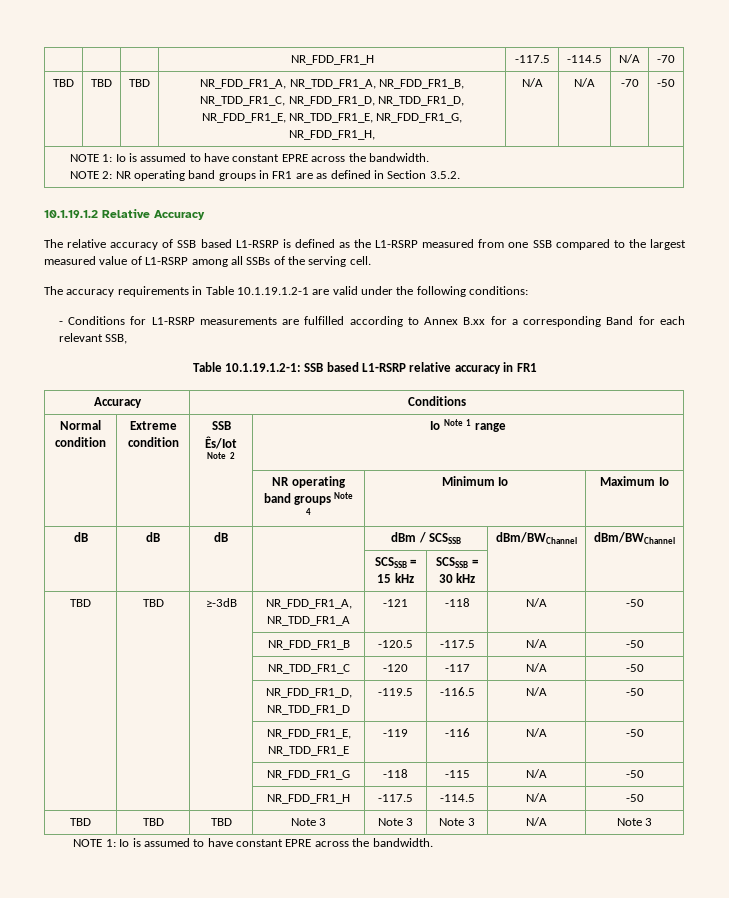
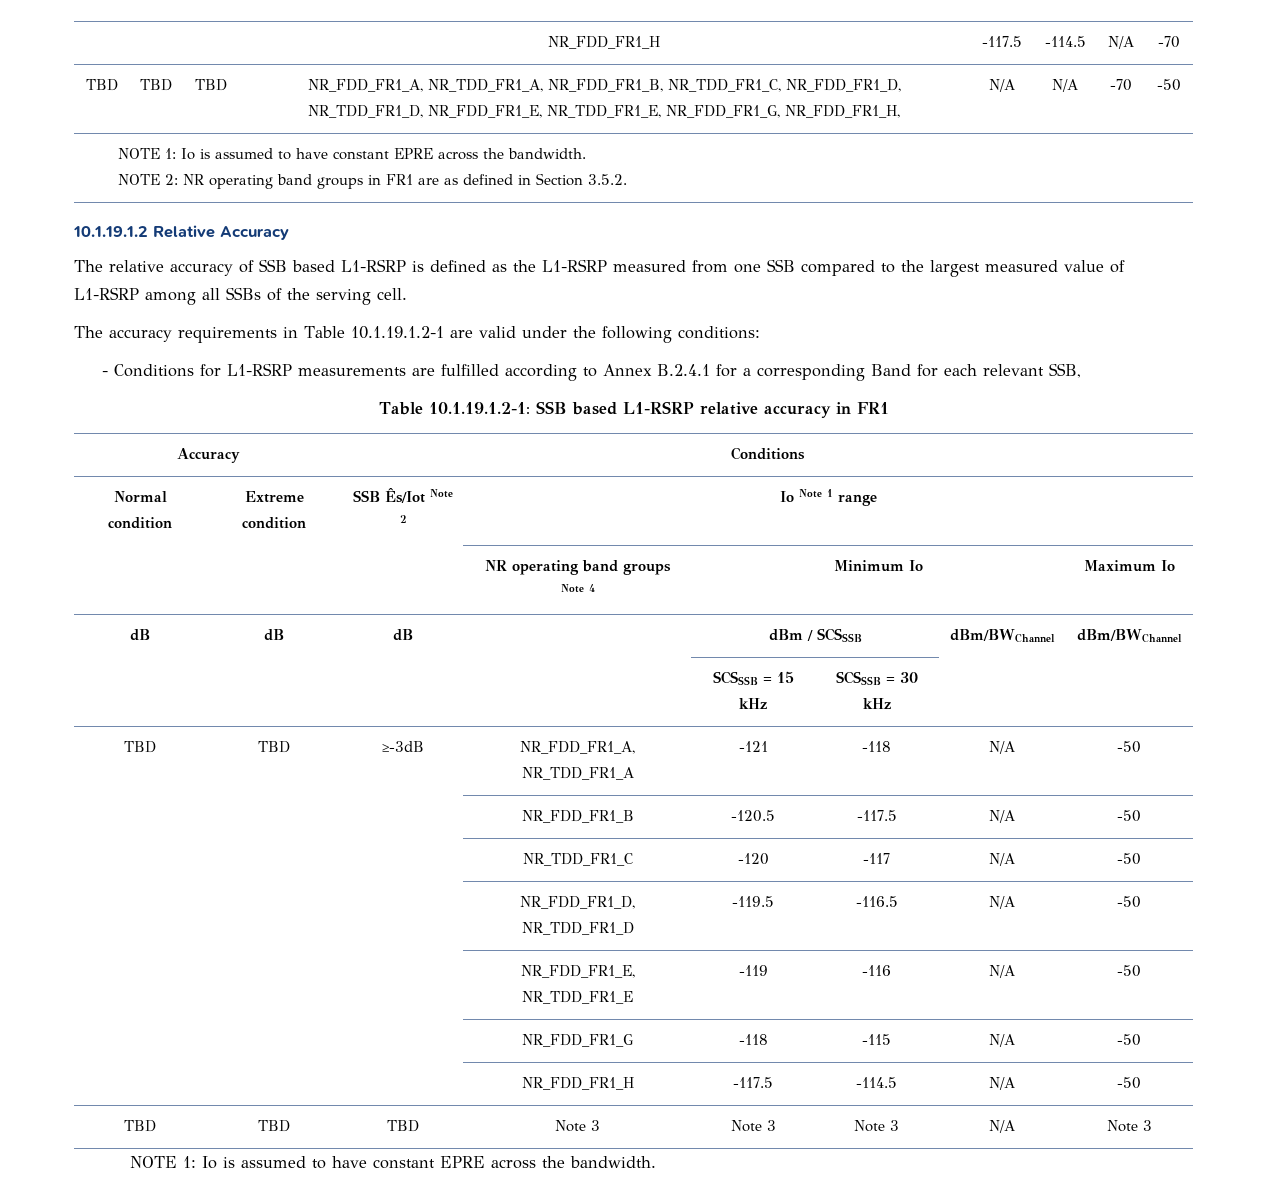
[463,317,486,325] B.xx -> [656,364,710,376] B.2.4.1

